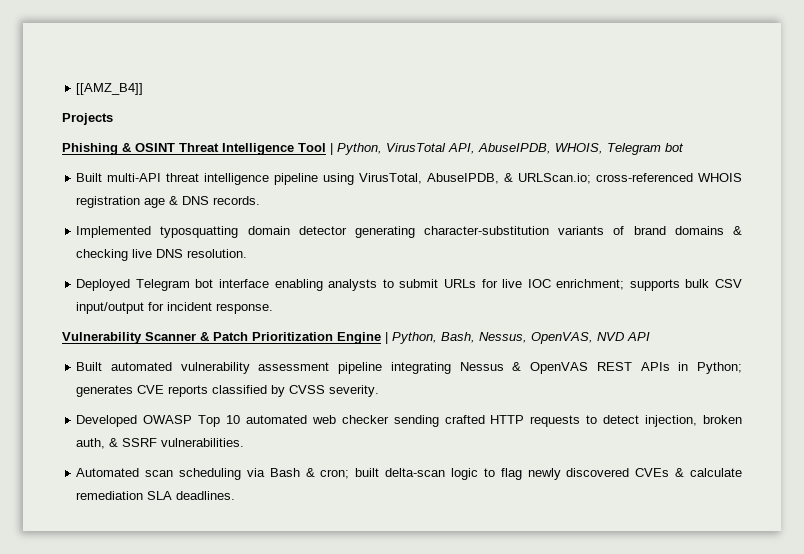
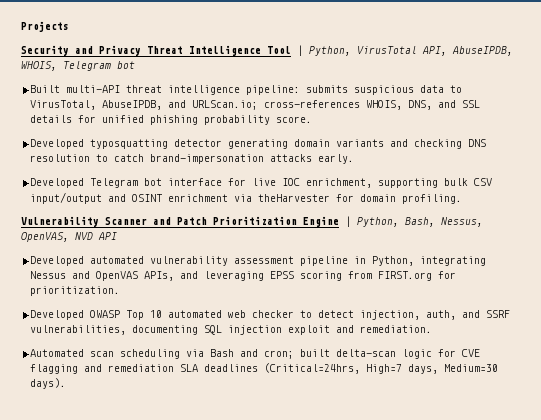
[76,83,144,95] [[AMZ_B4]] // -> (21, 26) none
[62,143,175,155] Phishing & OSINT -> [21,45,141,56] Security and Privacy
[274,173,743,185] [76,196,261,208] [76,226,742,238] [76,249,248,261] [76,279,476,291] pipeline using VirusTotal, AbuseIPDB, & URLScan.io; cross-referenced WHOIS registration age & DNS records. // Implemented typosquatting domain detector generating character-substitution variants of brand domains & checking live DNS resolution. // Deployed Telegram bot interface enabling analysts to submit URLs -> [246,85,463,95] [30,100,481,110] [30,115,313,125] [30,139,487,149] [30,154,355,164] [30,178,223,188] pipeline: submits suspicious data to VirusTotal, AbuseIPDB, and URLScan.io; cross-references WHOIS, DNS, and SSL details for unified phishing probability score. // Developed typosquatting detector generating domain variants and checking DNS resolution to catch brand-impersonation attacks early. // Developed Telegram bot interface
[556,279,680,291] enrichment; supports -> [306,178,439,188] enrichment, supporting
[148,302,274,314] for incident response. -> [108,194,463,204] and OSINT enrichment via theHarvester for domain profiling.
[200,332,209,341] & -> [153,217,171,225] and
[76,362,103,371] Built -> [30,256,85,266] Developed
[390,362,743,374] [76,385,380,397] integrating Nessus & OpenVAS REST APIs in Python; generates CVE reports classified by CVSS severity. -> [354,256,487,266] [30,271,457,281] [30,286,121,296] in Python, integrating Nessus and OpenVAS APIs, and leveraging EPSS scoring from FIRST.org for prioritization.
[393,415,742,427] [76,438,245,449] sending crafted HTTP requests to detect injection, broken auth, & SSRF vulnerabilities. -> [300,310,511,320] [30,325,433,335] to detect injection, auth, and SSRF vulnerabilities, documenting SQL injection exploit and remediation.
[305,468,315,477] & -> [240,349,259,357] and
[483,468,742,480] [76,491,236,500] to flag newly discovered CVEs & calculate remediation SLA deadlines. -> [438,349,481,357] [30,363,499,374] [30,378,67,389] for CVE flagging and remediation SLA deadlines (Critical=24hrs, High=7 days, Medium=30 days).

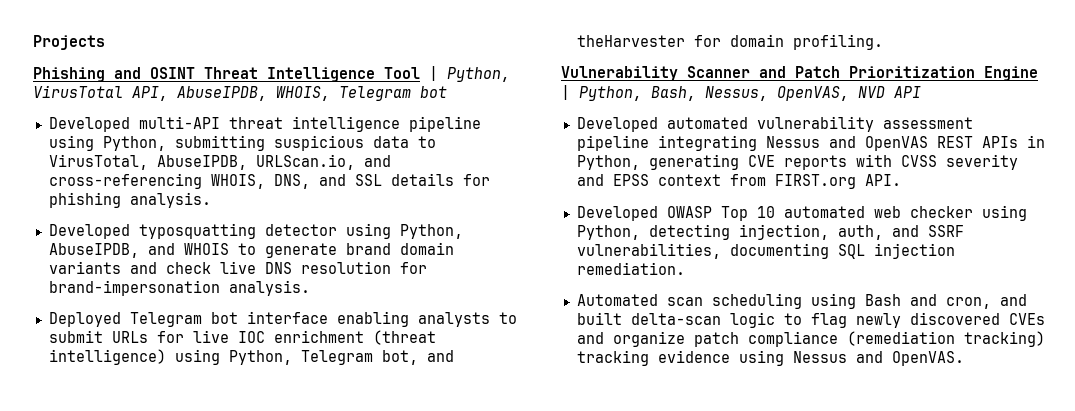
[21,45,141,56] Security and Privacy -> [33,67,195,82] Phishing and OSINT
[30,85,61,93] Built -> [48,117,130,132] Developed
[246,85,349,95] pipeline: submits -> [408,116,481,132] [48,135,265,151] pipeline using Python, submitting
[168,100,361,110] and URLScan.io; cross-references -> [255,154,391,170] [48,173,202,189] URLScan.io, and cross-referencing
[102,115,313,125] unified phishing probability score. -> [48,192,211,208] phishing analysis.
[228,139,487,149] [30,154,355,164] [30,178,493,188] [30,192,253,204] generating domain variants and checking DNS resolution to catch brand-impersonation attacks early. // Developed Telegram bot interface for live IOC enrichment, supporting bulk CSV input/output and OSINT enrichment via -> [345,223,463,239] [48,242,454,258] [48,261,427,274] [48,280,310,296] [48,311,517,327] [48,330,436,345] [48,349,454,365] using Python, AbuseIPDB, and WHOIS to generate brand domain variants and check live DNS resolution for brand-impersonation analysis. // Deployed Telegram bot interface enabling analysts to submit URLs for live IOC enrichment (threat intelligence) using Python, Telegram bot, and
[354,256,415,266] in Python, -> (649, 143) none
[144,271,457,281] [30,286,121,296] APIs, and leveraging EPSS scoring from FIRST.org for prioritization. -> [936,135,1045,148] [576,154,1018,170] [576,174,901,189] REST APIs in Python, generating CVE reports with CVSS severity and EPSS context from FIRST.org API.
[300,310,355,318] to detect -> [981,205,1027,221] [576,224,730,240] using Python, detecting
[288,325,355,335] exploit and -> (955, 251) none
[186,349,205,357] via -> [810,293,856,309] using
[264,350,295,359] cron; -> [945,294,1027,309] cron, and
[438,349,481,357] [30,363,499,374] [30,378,67,389] for CVE flagging and remediation SLA deadlines (Critical=24hrs, High=7 days, Medium=30 days). -> [783,312,1045,328] [576,331,1045,347] [576,350,964,366] to flag newly discovered CVEs and organize patch compliance (remediation tracking) tracking evidence using Nessus and OpenVAS.

